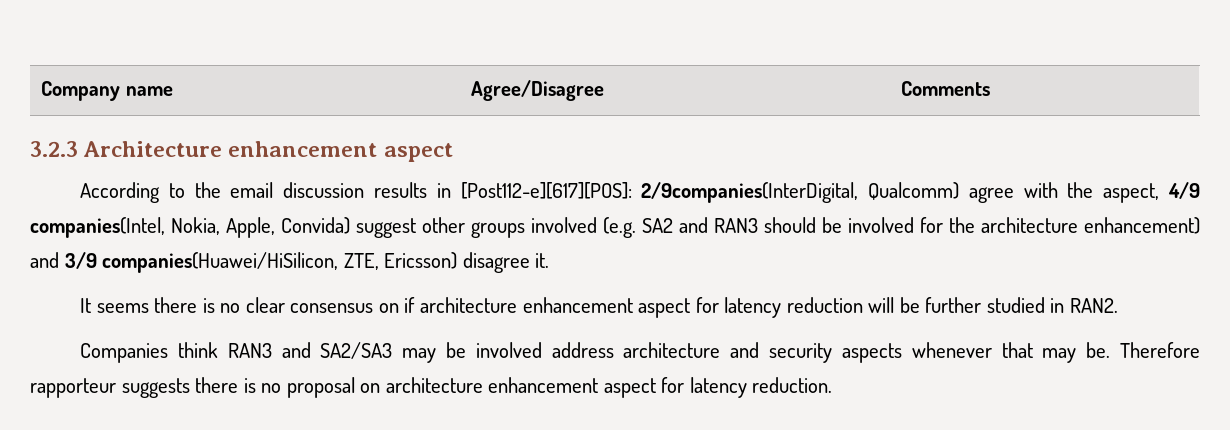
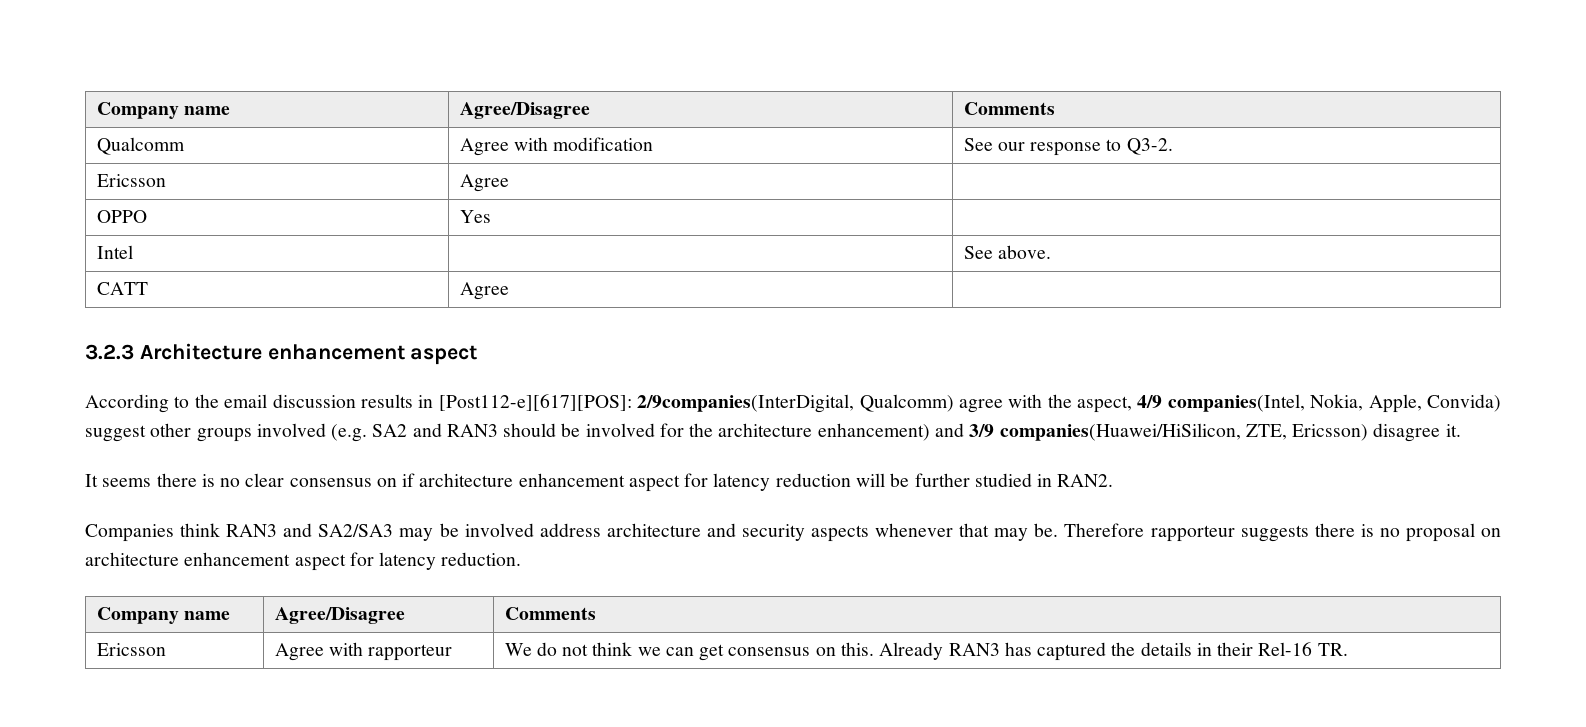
[41,81,173,101] [471,80,605,101] [901,81,991,96] Company name | Agree/Disagree | Comments -> [96,102,230,119] [459,102,590,119] [963,102,1055,115] [96,137,185,155] [459,137,654,156] [963,138,1173,156] [96,174,166,187] [459,174,509,192] [96,210,147,223] [459,210,491,223] [96,245,133,259] [963,245,1051,259] [96,282,148,295] [459,282,509,300] Company name | Agree/Disagree | Comments // Qualcomm | Agree with modification | See our response to Q3-2. // Ericsson | Agree | // OPPO | Yes | // Intel | | See above. // CATT | Agree |
(833, 385) none -> [96,607,230,624] [274,607,405,624] [504,607,596,620] [96,643,166,656] [274,642,453,661] [504,642,1348,661] // Company name | Agree/Disagree | Comments // Ericsson | Agree with rapporteur | We do not think we can get consensus on this. Already RAN3 has captured the details in their Rel-16 TR.

